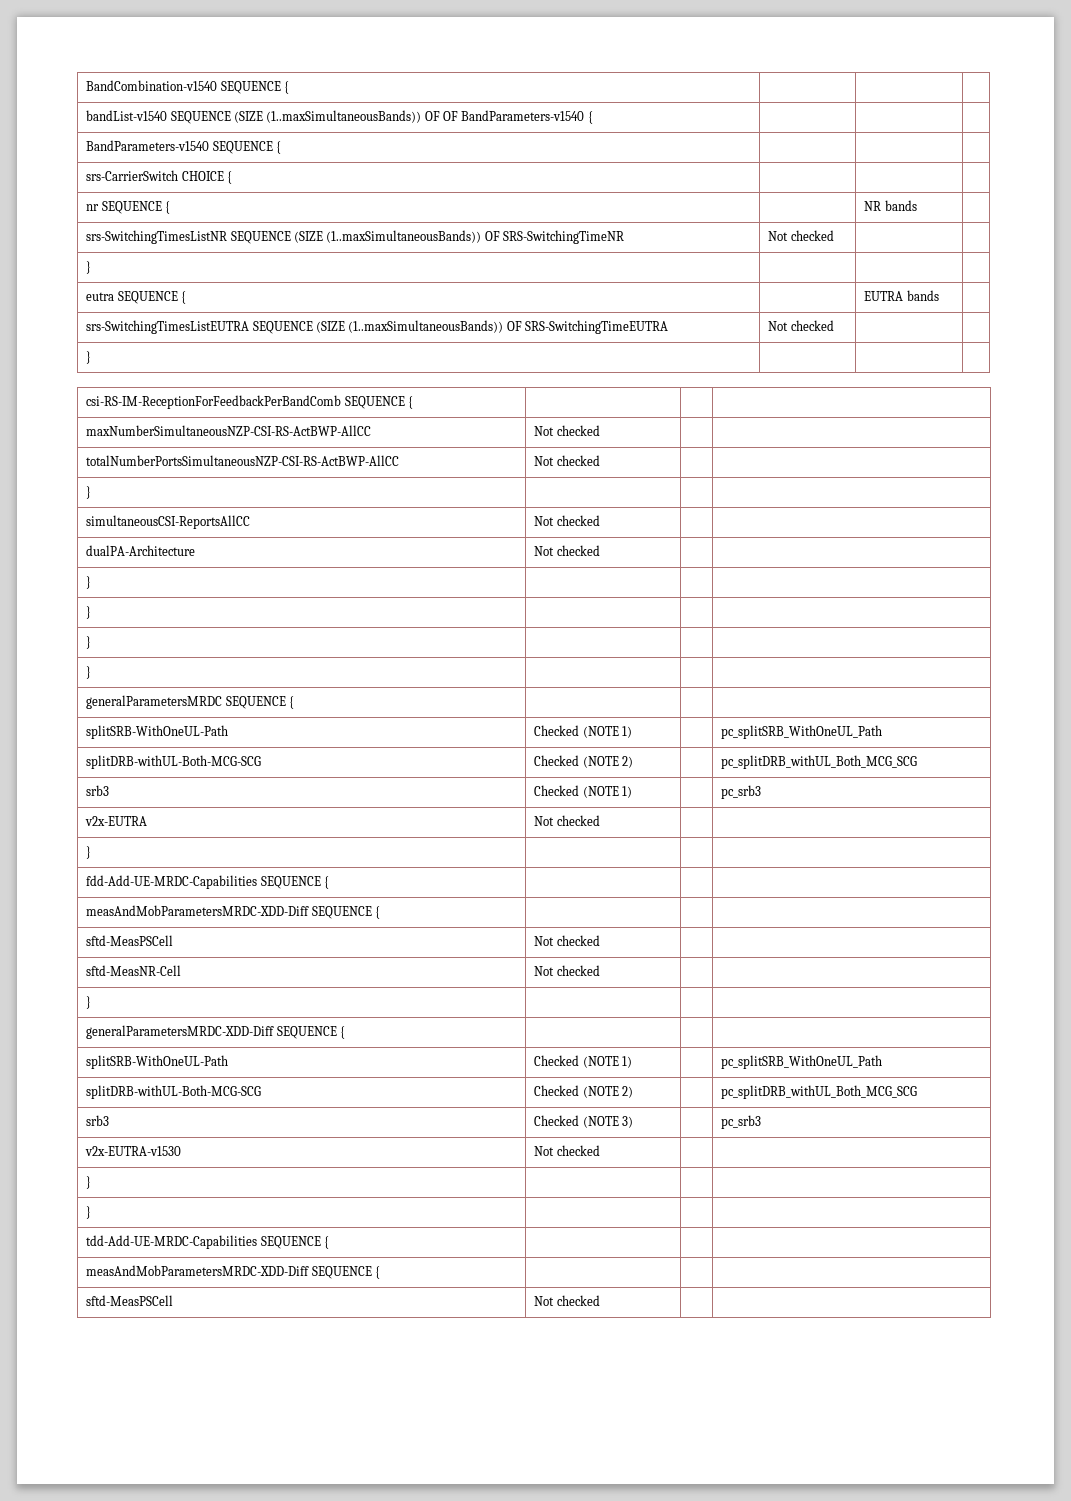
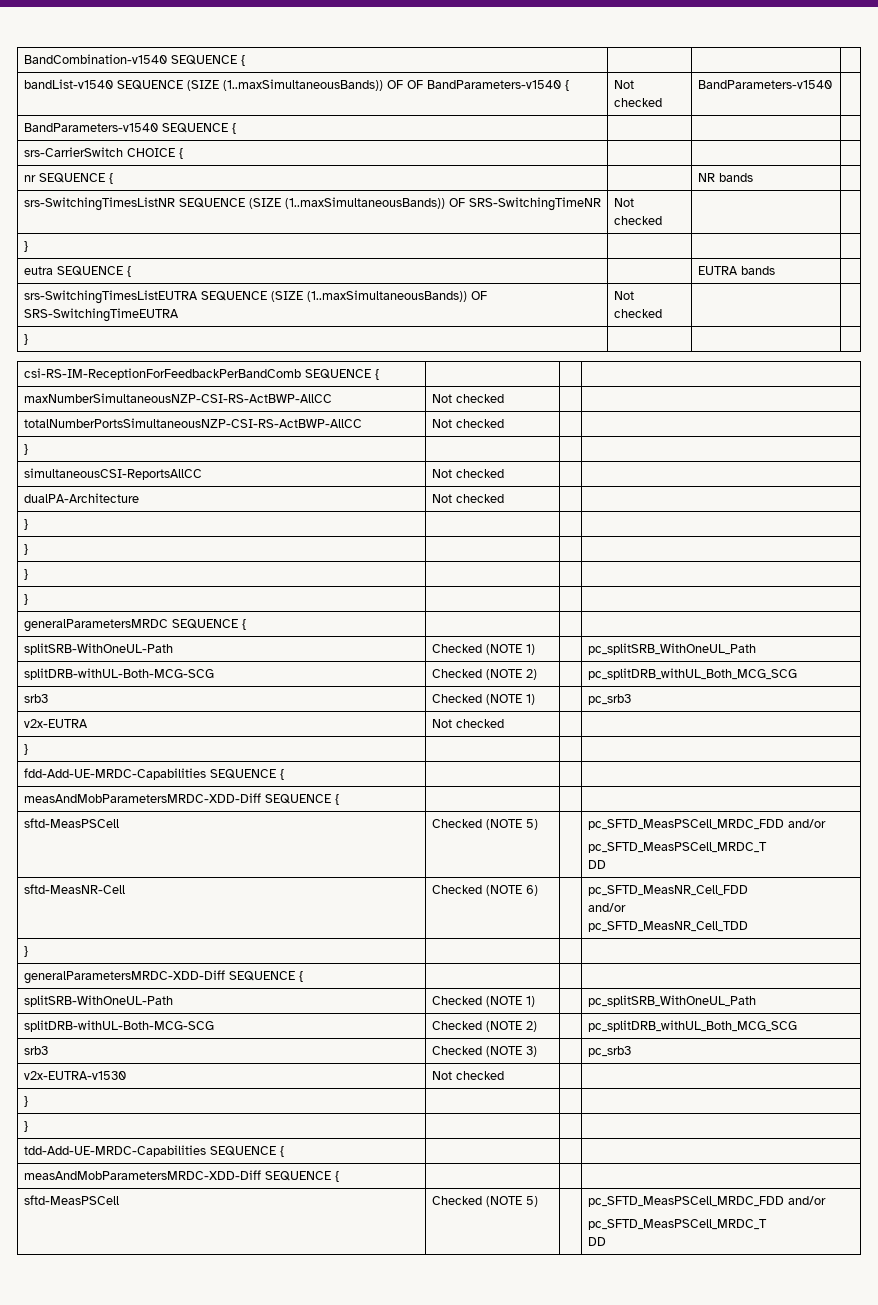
(593, 117) | -> [613,80,634,89] [613,98,662,107] [697,80,832,89] Not checked | BandParameters-v1540
[534,935,600,946] [86,965,182,976] [534,965,600,976] Not checked | | // sftd-MeasNR-Cell | Not checked | | -> [431,819,538,830] [587,819,826,830] [587,842,767,853] [587,860,606,869] [23,884,125,894] [431,885,538,896] [587,885,748,896] [587,903,626,912] [587,921,748,932] Checked (NOTE 5) | | pc_SFTD_MeasPSCell_MRDC_FDD and/or // pc_SFTD_MeasPSCell_MRDC_T // DD // sftd-MeasNR-Cell | Checked (NOTE 6) | | pc_SFTD_MeasNR_Cell_FDD // and/or // pc_SFTD_MeasNR_Cell_TDD
[534,1295,600,1306] Not checked | | -> [431,1196,538,1207] [587,1196,826,1207] [587,1219,767,1230] [587,1237,606,1246] Checked (NOTE 5) | | pc_SFTD_MeasPSCell_MRDC_FDD and/or // pc_SFTD_MeasPSCell_MRDC_T // DD

